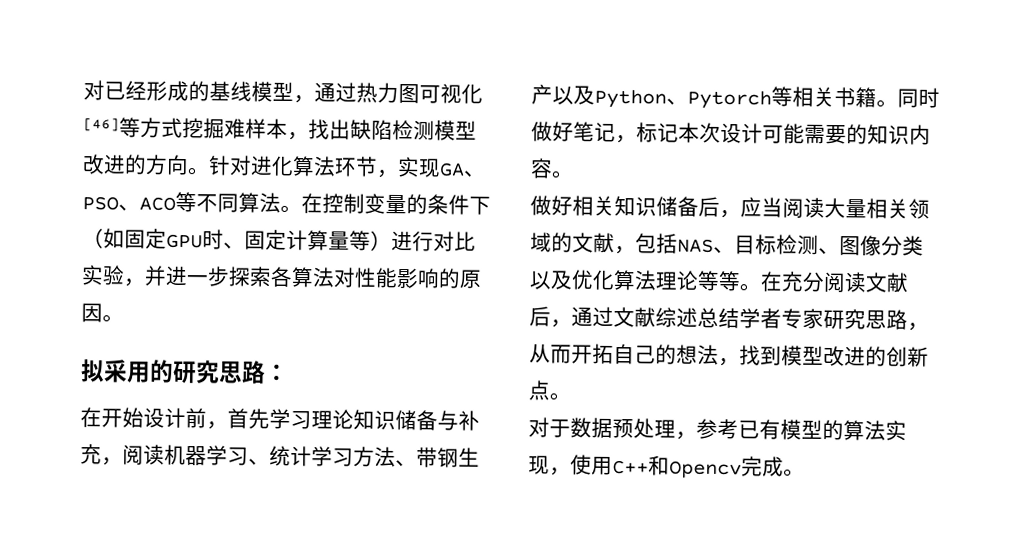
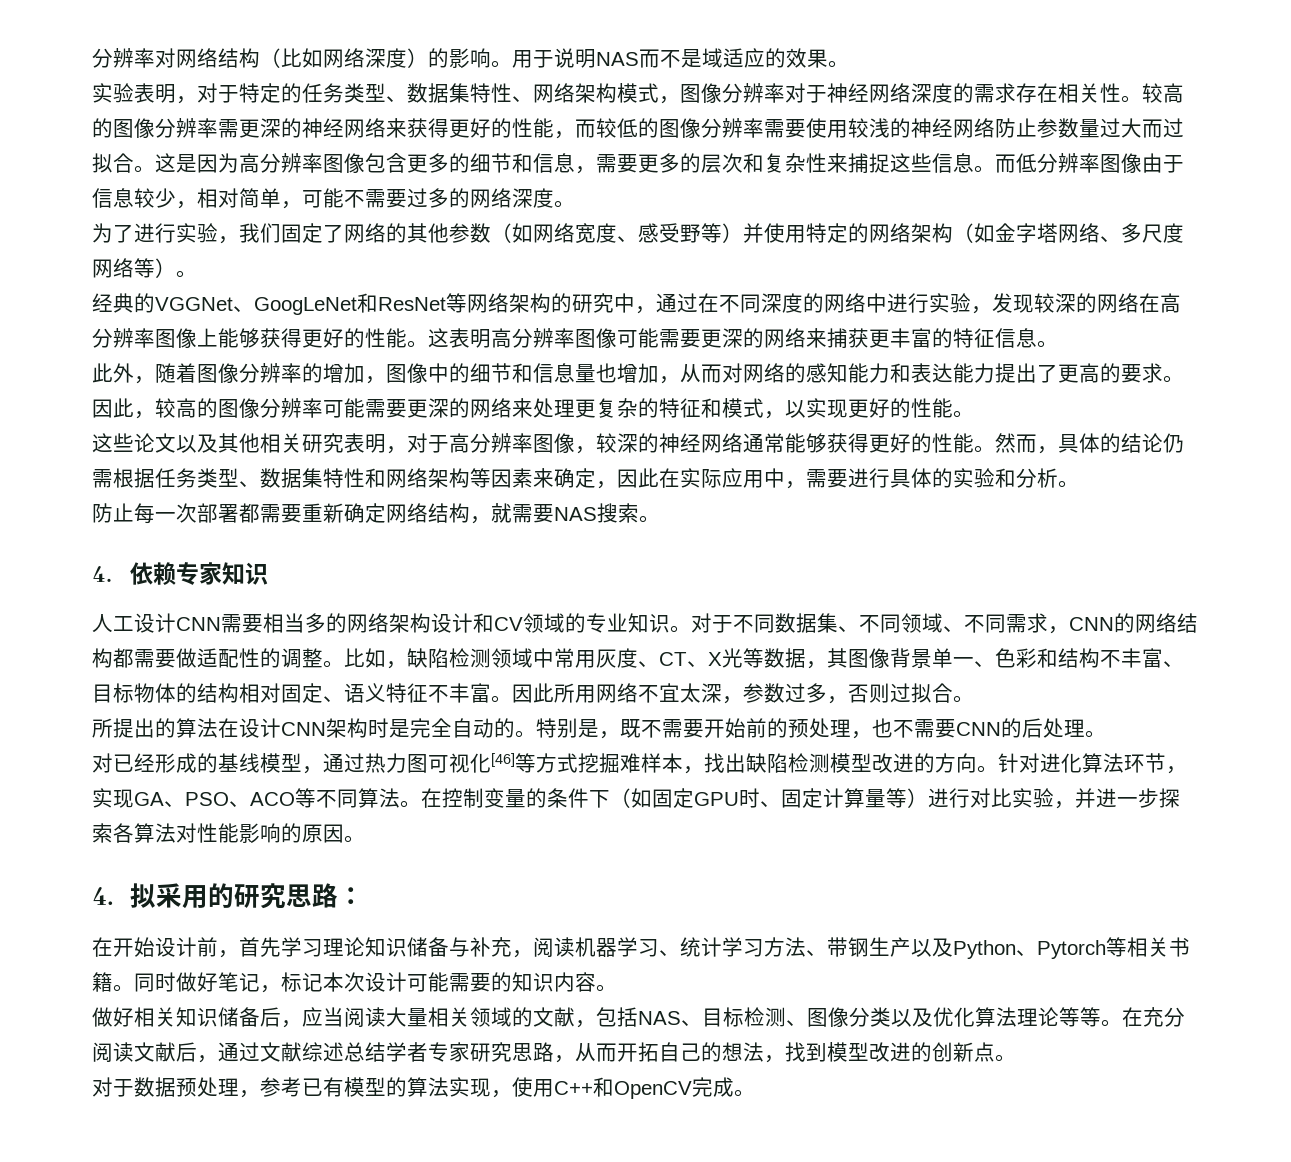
(83, 90) none -> [92,48,849,68] [92,83,1184,104] [92,118,1184,139] [92,153,1184,174] [92,188,575,209] [92,223,1184,244] [92,258,197,278] [92,293,1181,315] [92,328,1058,349] [92,363,1184,384] [92,398,974,419] [92,433,1184,454] [92,468,1079,489] [92,503,660,524] [92,562,269,585] [92,613,1198,634] [92,648,1184,669] [92,683,974,704] [92,718,1106,739] 分辨率对网络结构（比如网络深度）的影响。用于说明NAS而不是域适应的效果。 // 实验表明，对于特定的任务类型、数据集特性、网络架构模式，图像分辨率对于神经网络深度的需求存在相关性。较高的图像分辨率需更深的神经网络来获得更好的性能，而较低的图像分辨率需要使用较浅的神经网络防止参数量过大而过拟合。这是因为高分辨率图像包含更多的细节和信息，需要更多的层次和复杂性来捕捉这些信息。而低分辨率图像由于信息较少，相对简单，可能不需要过多的网络深度。 // 为了进行实验，我们固定了网络的其他参数（如网络宽度、感受野等）并使用特定的网络架构（如金字塔网络、多尺度网络等）。 // 经典的VGGNet、GoogLeNet和ResNet等网络架构的研究中，通过在不同深度的网络中进行实验，发现较深的网络在高分辨率图像上能够获得更好的性能。这表明高分辨率图像可能需要更深的网络来捕获更丰富的特征信息。 // 此外，随着图像分辨率的增加，图像中的细节和信息量也增加，从而对网络的感知能力和表达能力提出了更高的要求。因此，较高的图像分辨率可能需要更深的网络来处理更复杂的特征和模式，以实现更好的性能。 // 这些论文以及其他相关研究表明，对于高分辨率图像，较深的神经网络通常能够获得更好的性能。然而，具体的结论仍需根据任务类型、数据集特性和网络架构等因素来确定，因此在实际应用中，需要进行具体的实验和分析。 // 防止每一次部署都需要重新确定网络结构，就需要NAS搜索。 // 4.依赖专家知识 // 人工设计CNN需要相当多的网络架构设计和CV领域的专业知识。对于不同数据集、不同领域、不同需求，CNN的网络结构都需要做适配性的调整。比如，缺陷检测领域中常用灰度、CT、X光等数据，其图像背景单一、色彩和结构不丰富、目标物体的结构相对固定、语义特征不丰富。因此所用网络不宜太深，参数过多，否则过拟合。 // 所提出的算法在设计CNN架构时是完全自动的。特别是，既不需要开始前的预处理，也不需要CNN的后处理。 //
(124, 318) none -> [92,887,114,905] 4.
[669,460,742,479] Opencv -> [614,1081,692,1099] OpenCV

